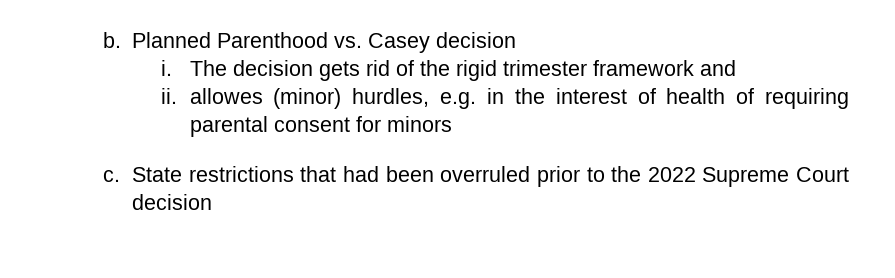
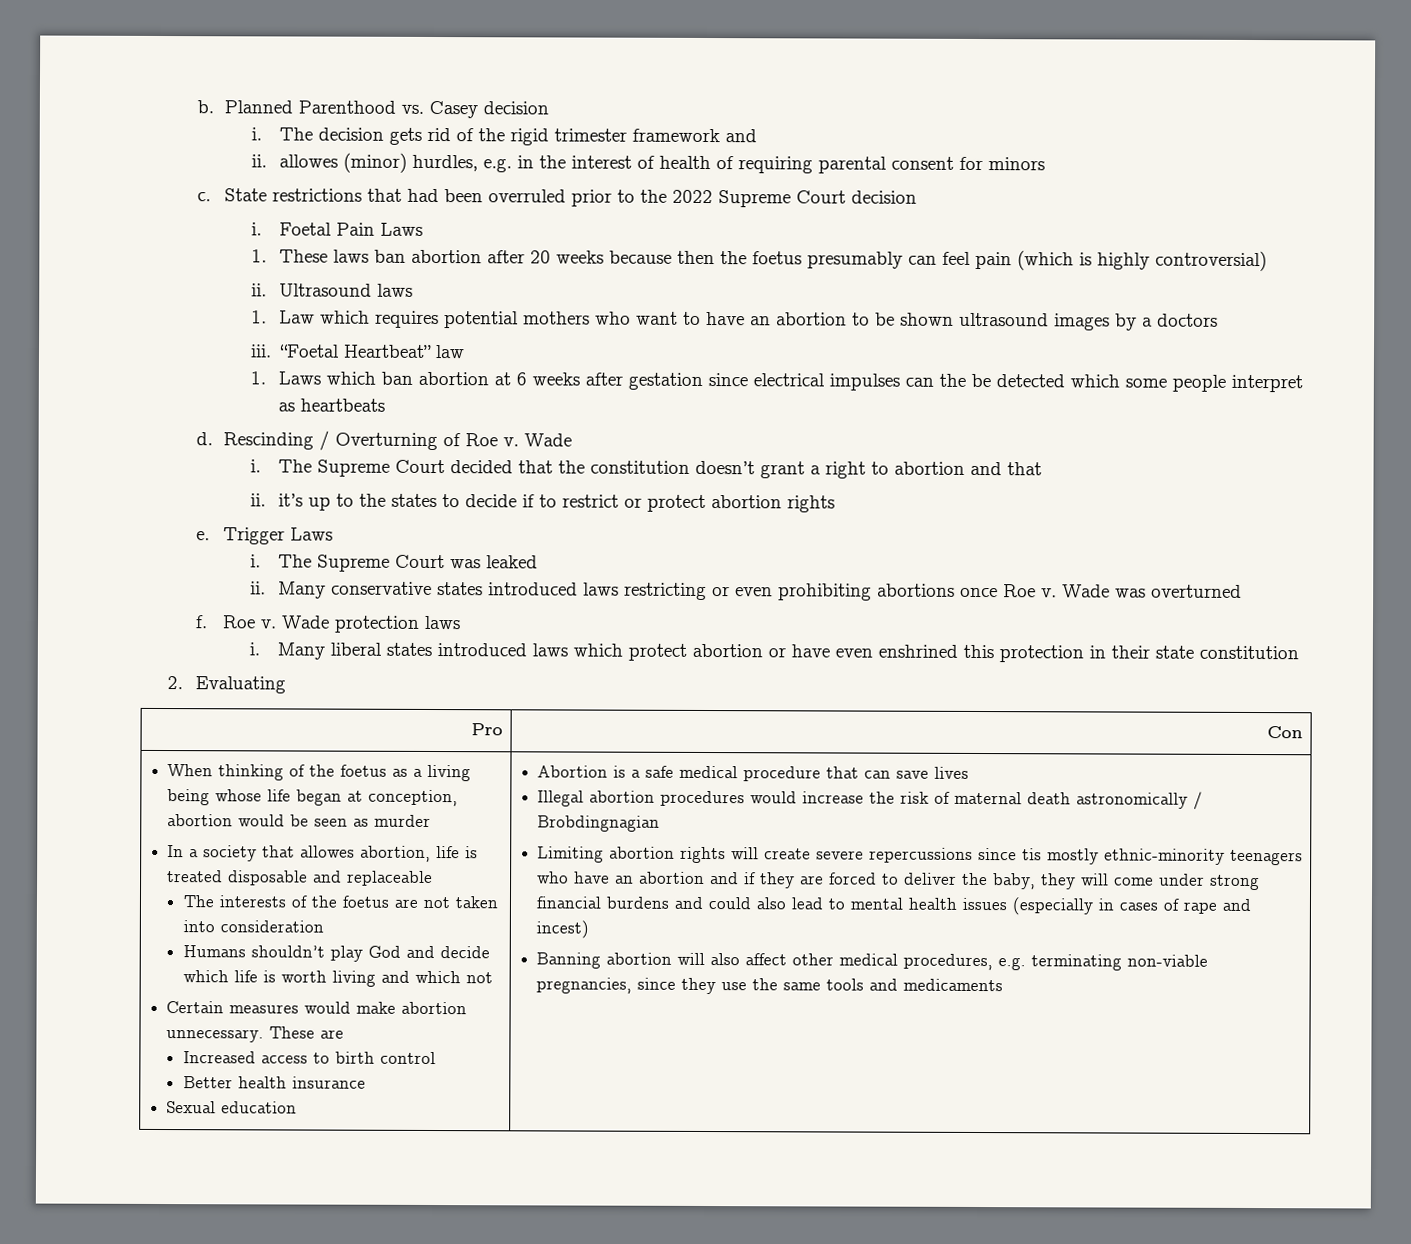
(213, 202) none -> [251,222,423,236] [251,249,1267,272] [251,283,413,297] [251,310,1218,331] [250,344,465,359] [250,371,1303,393] [277,398,385,412] [195,430,573,451] [250,459,1042,479] [250,493,835,513] [195,527,334,545] [250,554,538,572] [250,581,1242,601] [194,615,462,633] [249,642,1299,663] [167,676,286,694] [471,723,504,736] [1267,726,1304,739] [167,764,472,782] [167,789,459,807] [167,814,432,827] [167,845,479,862] [167,870,434,887] [182,895,498,909] [182,920,324,933] [182,945,490,962] [182,970,493,987] [166,1001,468,1015] [166,1026,345,1043] [182,1051,436,1065] [182,1076,366,1089] [166,1101,298,1114] [537,765,970,782] [537,790,1204,810] [537,815,661,832] [537,846,1304,866] [537,871,1261,891] [536,896,1252,916] [536,920,590,939] [536,952,1209,971] [536,977,1004,995] // i. Foetal Pain Laws // 1. These laws ban abortion after 20 weeks because then the foetus presumably can feel pain (which is highly controversial) // ii. Ultrasound laws // 1. Law which requires potential mothers who want to have an abortion to be shown ultrasound images by a doctors // iii. “Foetal Heartbeat” law // 1. Laws which ban abortion at 6 weeks after gestation since electrical impulses can the be detected which some people interpret as heartbeats // d. Rescinding / Overturning of Roe v. Wade // i. The Supreme Court decided that the constitution doesn’t grant a right to abortion and that // ii. it’s up to the states to decide if to restrict or protect abortion rights // e. Trigger Laws // i. The Supreme Court was leaked // ii. Many conservative states introduced laws restricting or even prohibiting abortions once Roe v. Wade was overturned // f. Roe v. Wade protection laws // i. Many liberal states introduced laws which protect abortion or have even enshrined this protection in their state constitution // 2. Evaluating // Pro | Con // When thinking of the foetus as a living being whose life began at conception, abortion would be seen as murder // In a society that allowes abortion, life is treated disposable and replaceable // The interests of the foetus are not taken into consideration // Humans shouldn’t play God and decide which life is worth living and which not // Certain measures would make abortion unnecessary. These are // Increased access to birth control // Better health insurance // Sexual education | Abortion is a safe medical procedure that can save lives // Illegal abortion procedures would increase the risk of maternal death astronomically / Brobdingnagian // Limiting abortion rights will create severe repercussions since tis mostly ethnic-minority teenagers who have an abortion and if they are forced to deliver the baby, they will come under strong financial burdens and could also lead to mental health issues (especially in cases of rape and incest) // Banning abortion will also affect other medical procedures, e.g. terminating non-viable pregnancies, since they use the same tools and medicaments

